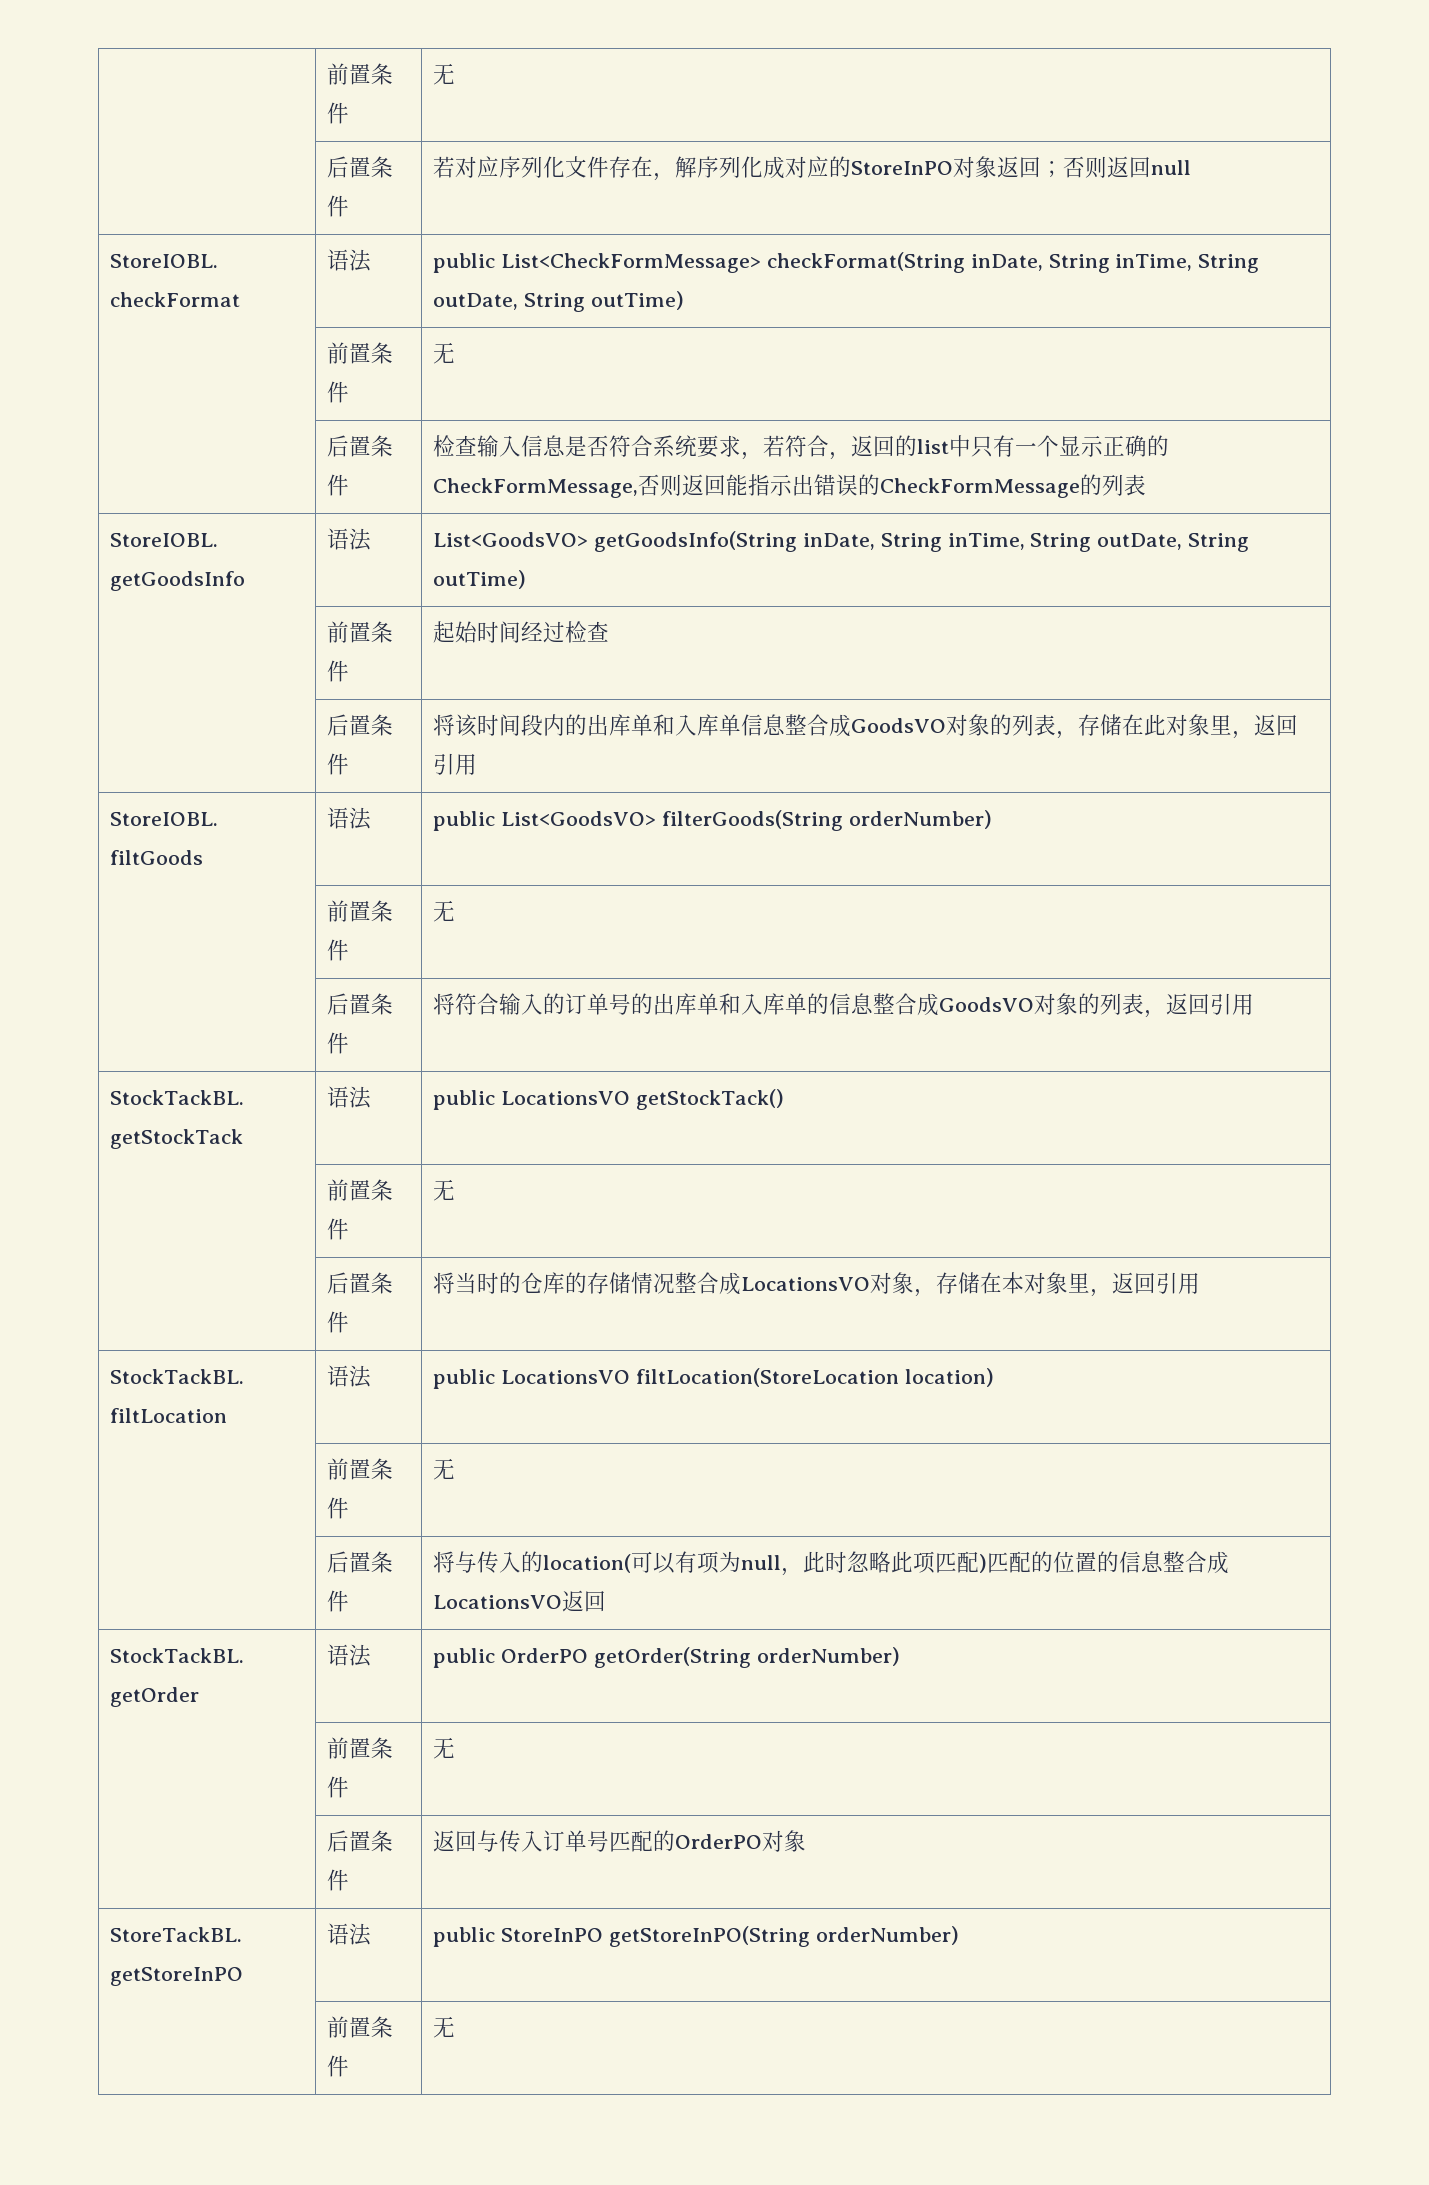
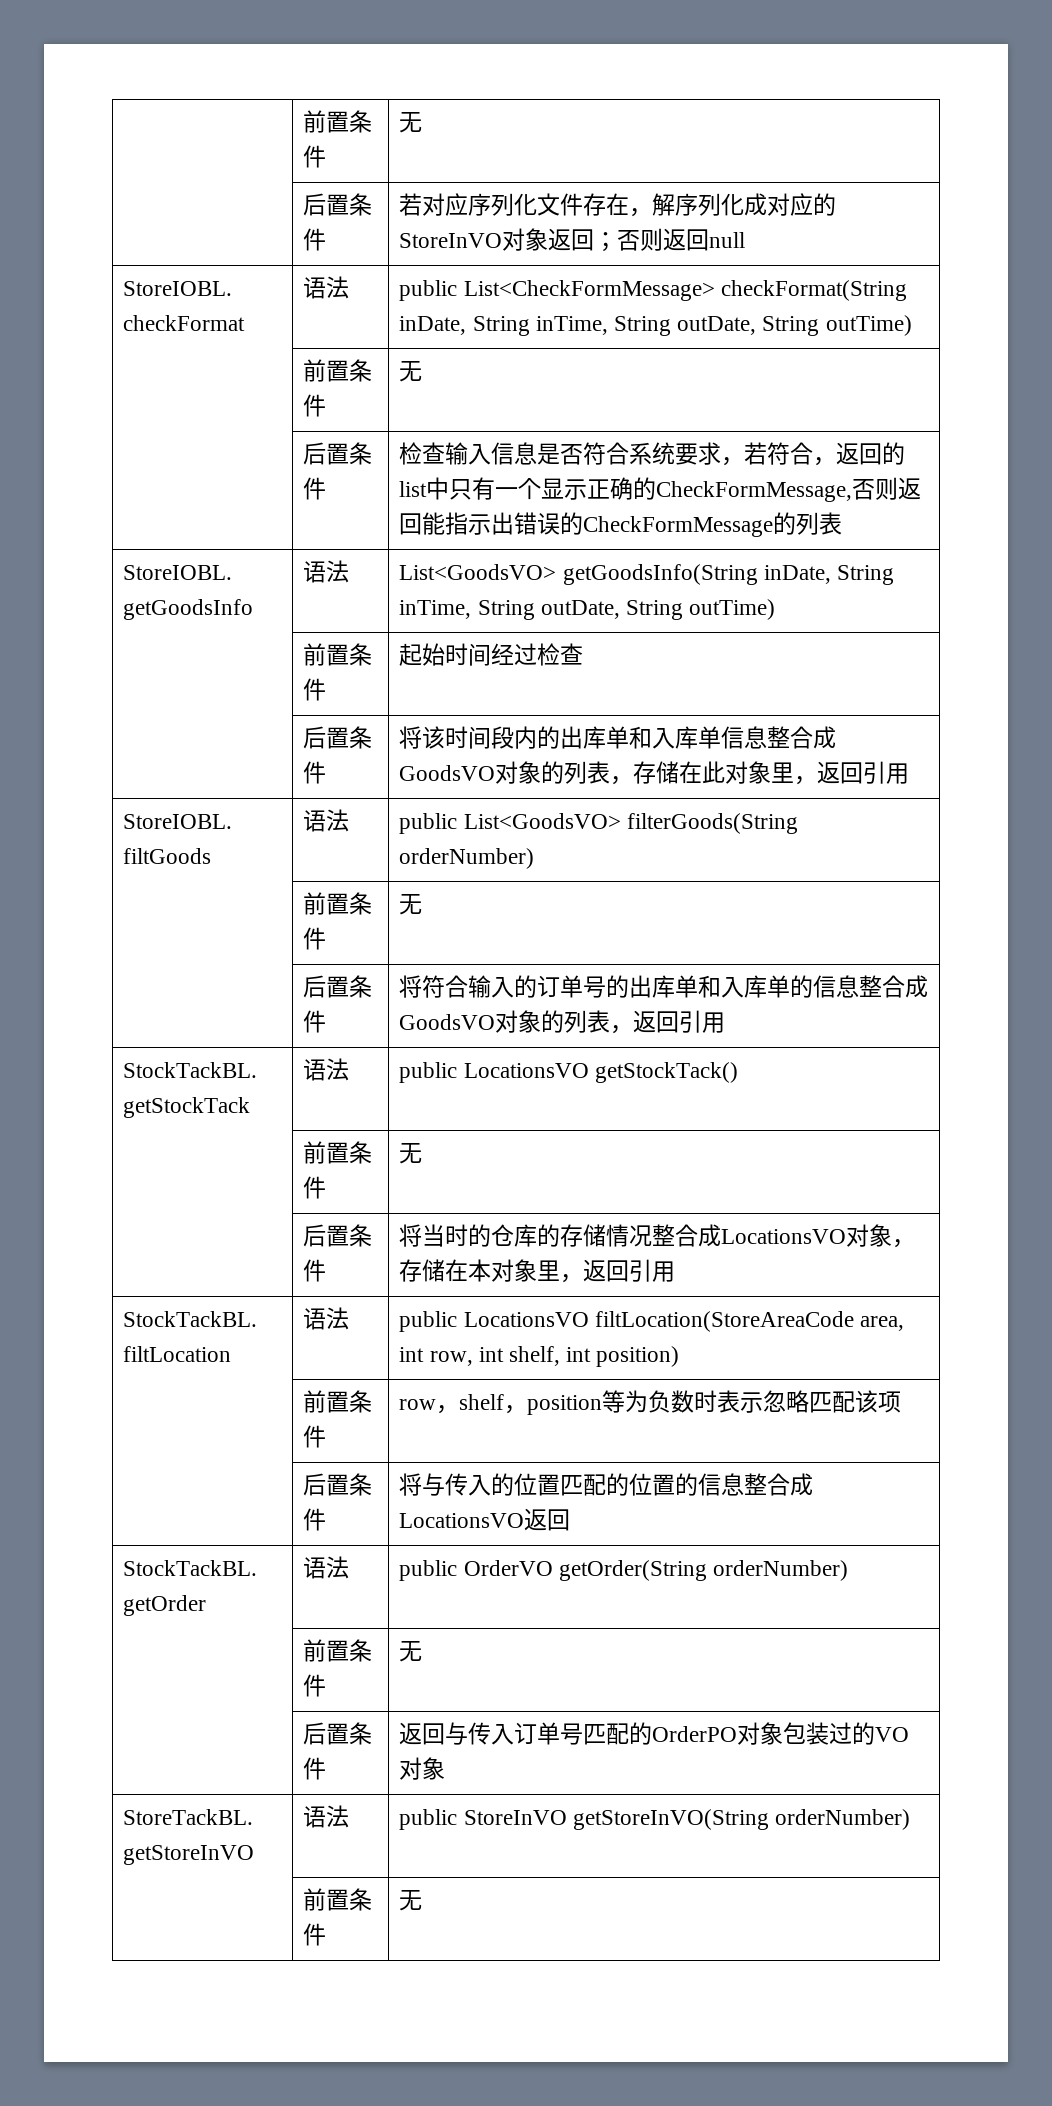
[851,161,954,175] StoreInPO -> [399,233,503,248] StoreInVO
[635,1368,994,1387] [327,1458,394,1480] [327,1497,350,1519] [433,1458,456,1480] filtLocation(StoreLocation location) // | 前置条件 | 无 -> [594,1311,904,1332] [399,1346,680,1367] [303,1390,373,1413] [303,1425,327,1448] [399,1390,902,1415] filtLocation(StoreAreaCode area, int row, int shelf, int position) // | 前置条件 | row，shelf，position等为负数时表示忽略匹配该项
[543,1551,988,1576] location(可以有项为null，此时忽略此项匹配) -> [514,1473,561,1496] 位置
[501,1648,589,1663] OrderPO -> [463,1560,553,1576] OrderVO
(807, 1841) none -> [783,1722,910,1745] [399,1757,446,1780] 包装过的VO对象
[110,1967,244,1986] [327,1923,372,1946] [433,1926,810,1947] getStoreInPO | 语法 | public StoreInPO getStoreInPO(String -> [123,1845,255,1865] [303,1805,350,1828] [399,1809,769,1830] getStoreInVO | 语法 | public StoreInVO getStoreInVO(String

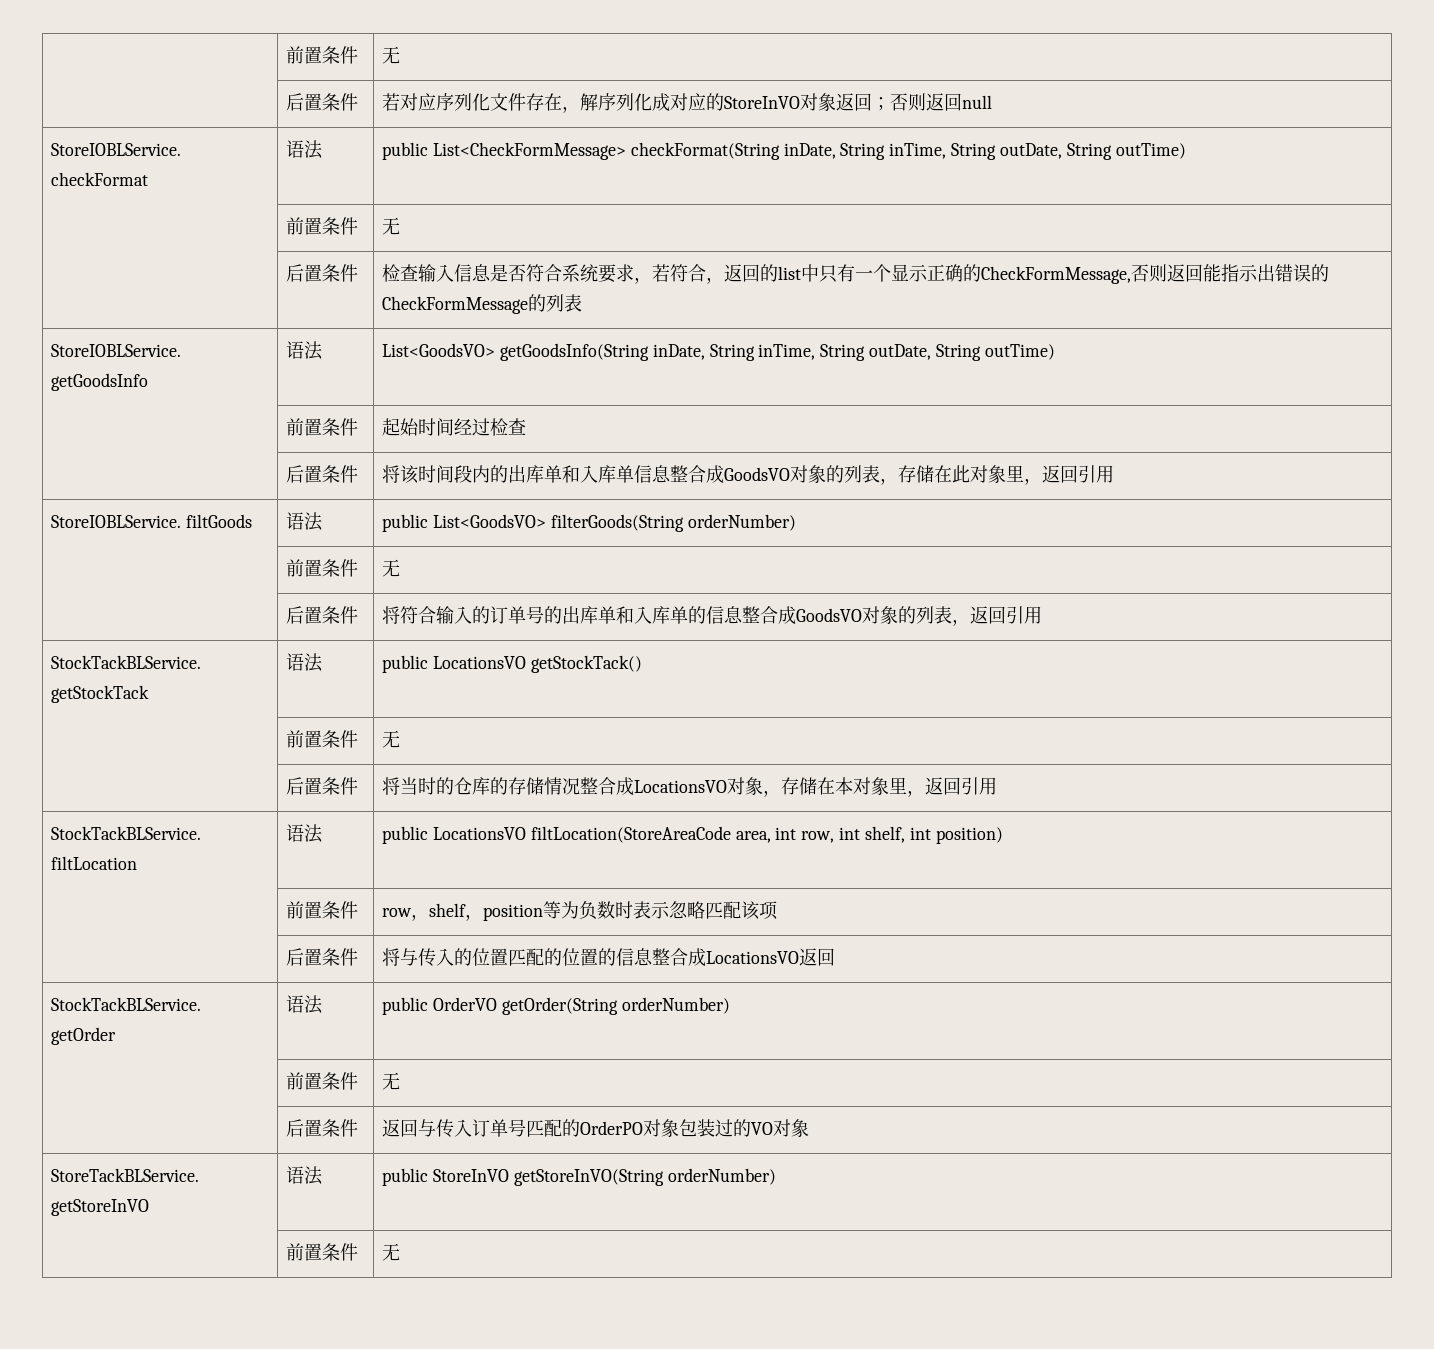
[123,281,233,296] StoreIOBL. -> [51,143,182,156] StoreIOBLService.
[123,565,233,580] StoreIOBL. -> [51,344,182,357] StoreIOBLService.
[123,814,233,829] StoreIOBL. -> [51,515,182,528] StoreIOBLService.
[123,1062,258,1078] StockTackBL. -> [51,655,202,669] StockTackBLService.
[123,1311,258,1327] StockTackBL. -> [51,826,202,840] StockTackBLService.
[123,1560,258,1576] StockTackBL. -> [51,997,202,1011] StockTackBLService.
[123,1809,254,1825] StoreTackBL. -> [51,1168,200,1182] StoreTackBLService.

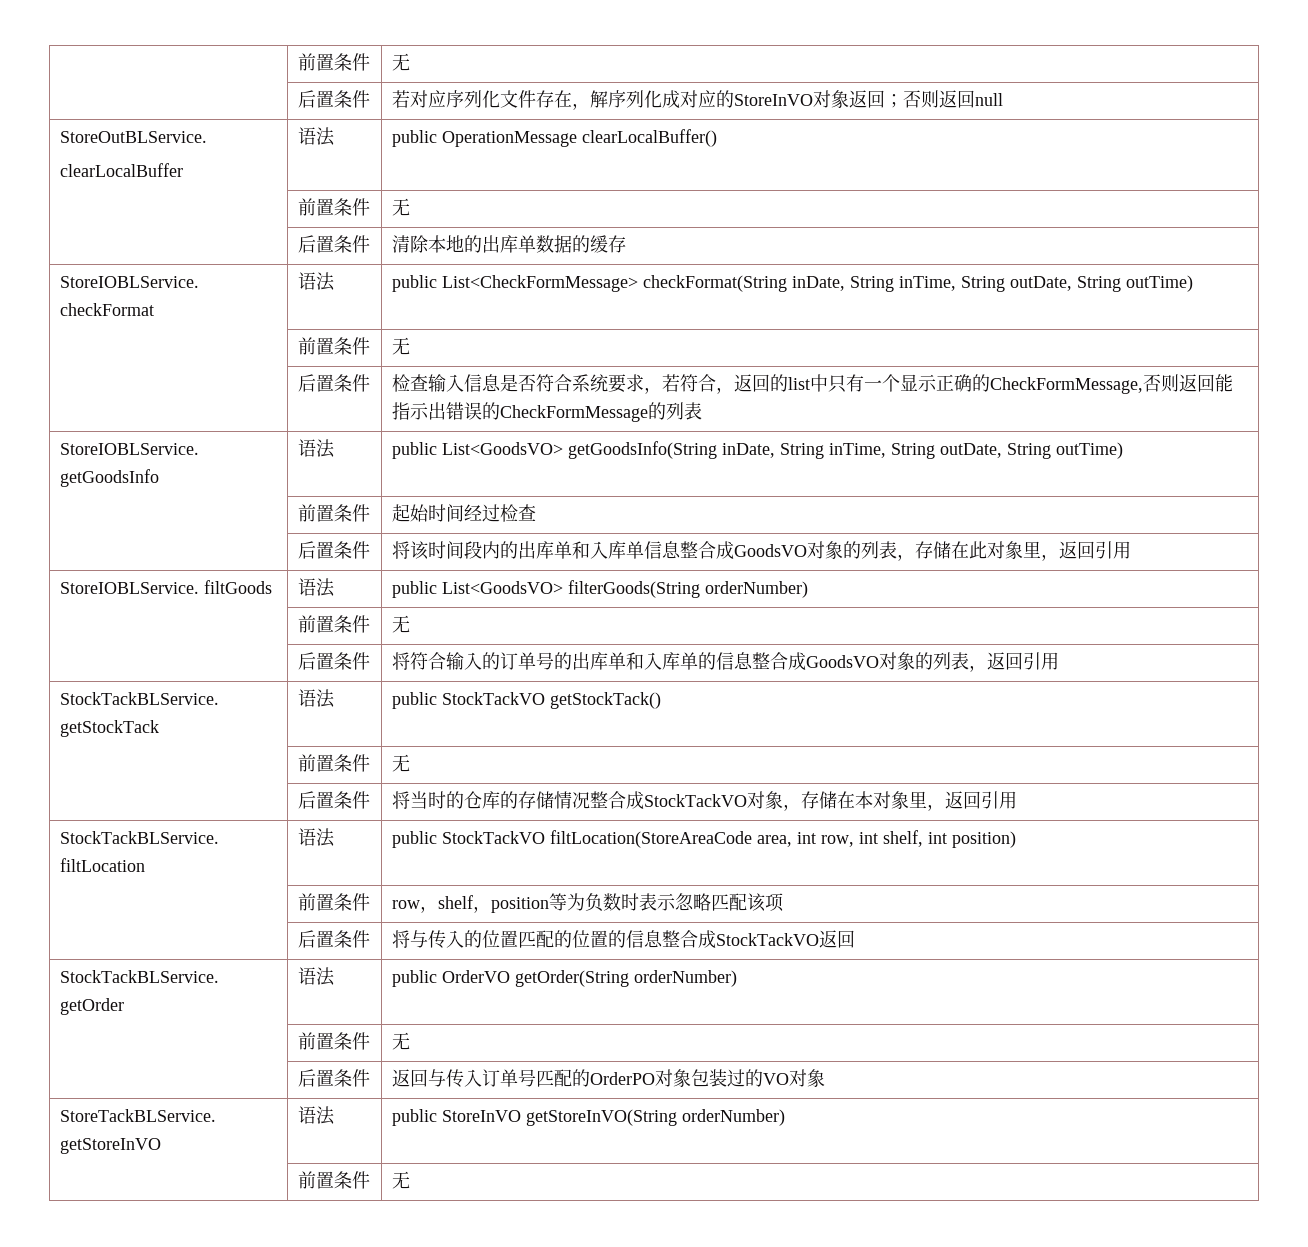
(993, 102) none -> [60,131,208,143] [60,163,184,177] [298,127,336,146] [392,129,718,147] [298,198,371,216] [392,198,411,216] [298,235,371,253] [392,235,627,253] // StoreOutBLService. // clearLocalBuffer | 语法 | public OperationMessage clearLocalBuffer() // | 前置条件 | 无 // | 后置条件 | 清除本地的出库单数据的缓存
(324, 350) none -> [392,442,438,459] public
[432,656,526,669] LocationsVO -> [442,692,546,705] StockTackVO
[634,780,728,793] LocationsVO -> [644,794,748,807] StockTackVO
[432,827,526,840] LocationsVO -> [442,831,546,844] StockTackVO
[706,951,800,964] LocationsVO -> [716,933,820,946] StockTackVO

